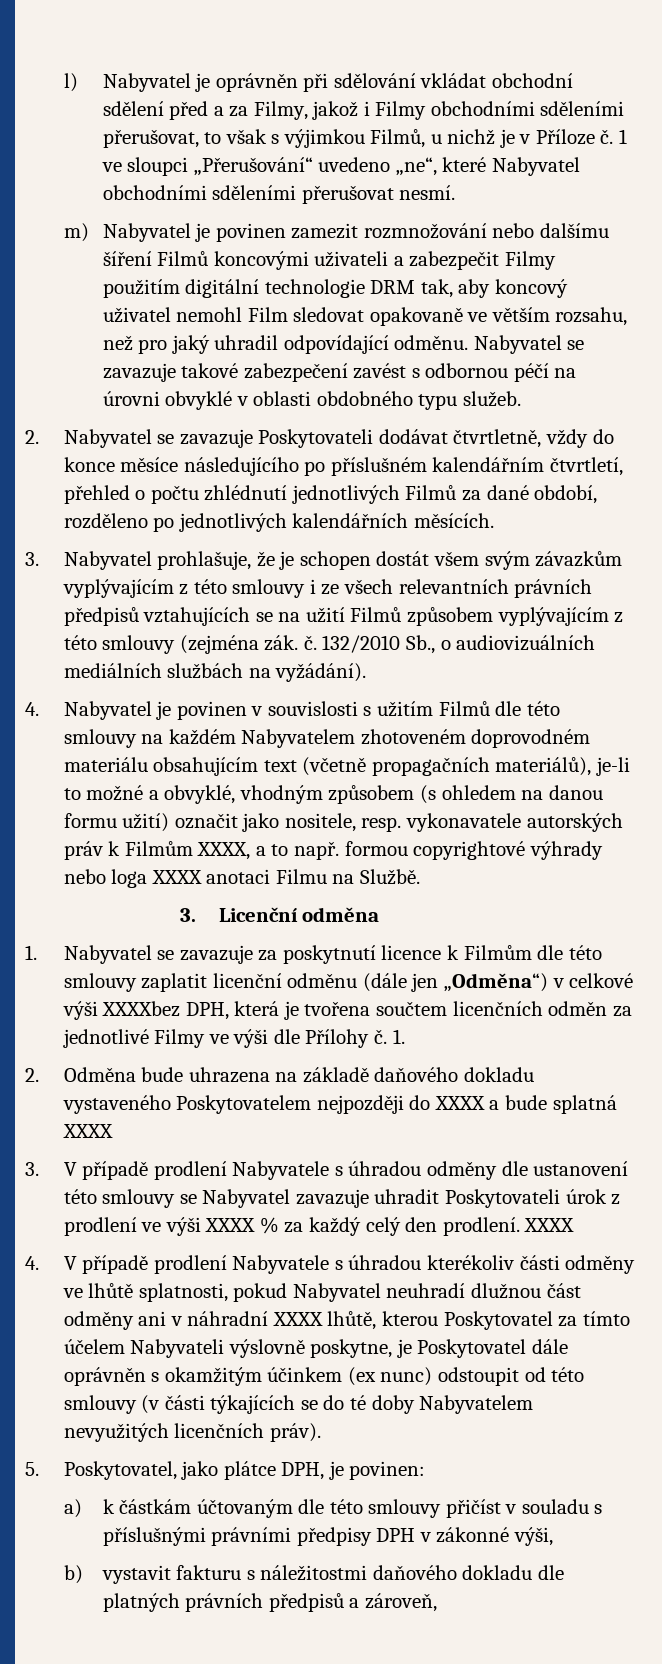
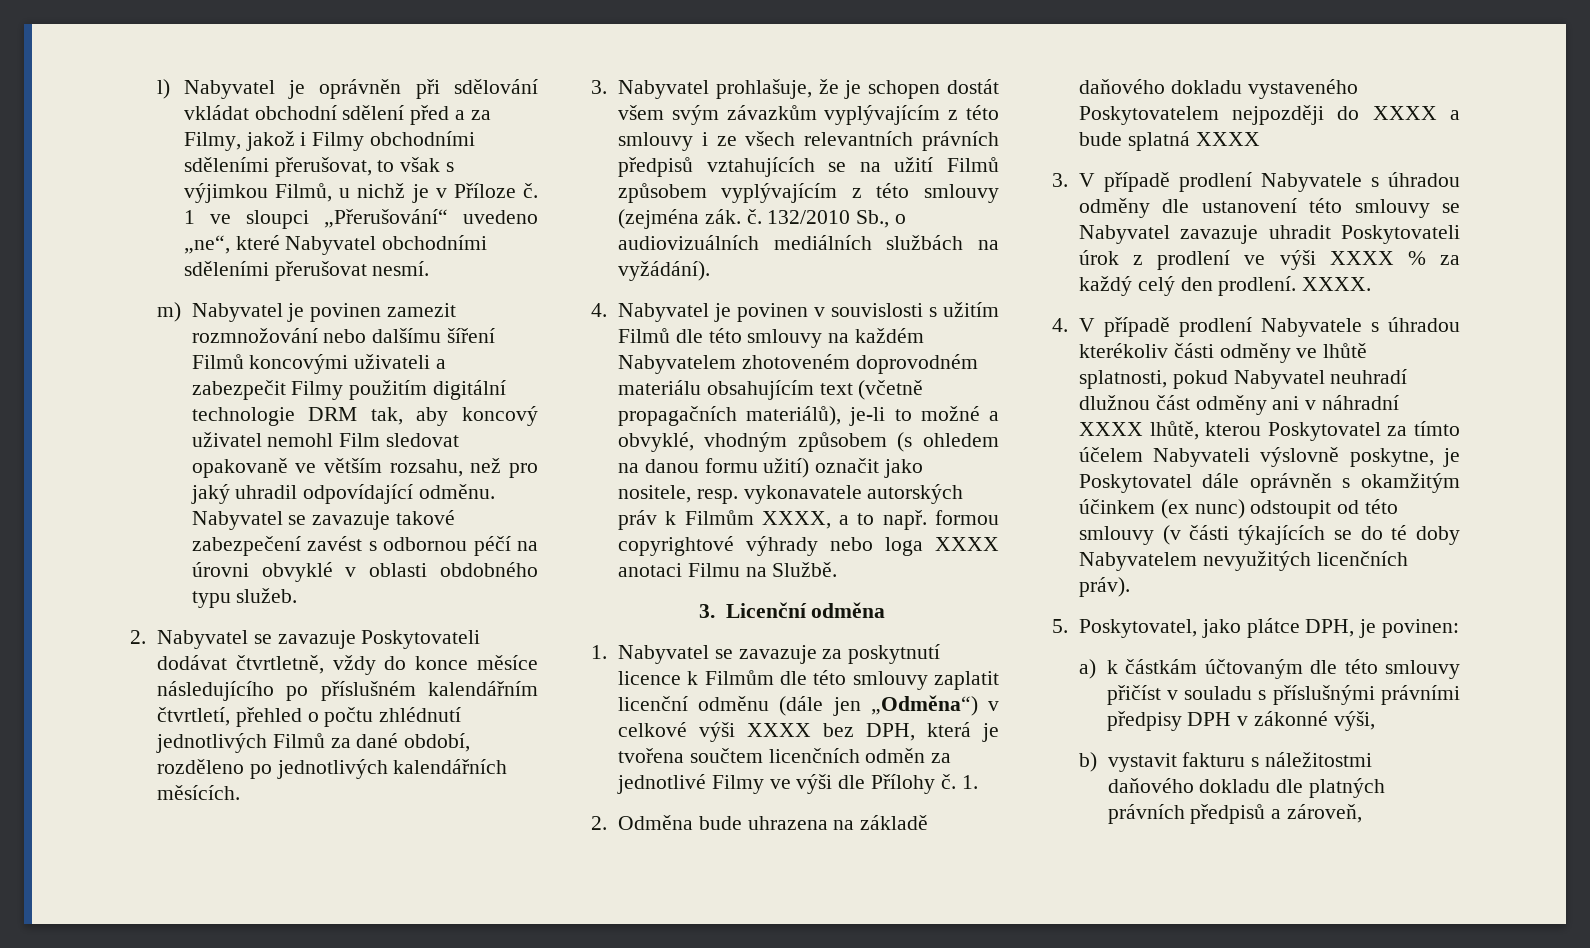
[102,1001,181,1017] XXXXbez -> [746,723,854,737] XXXX bez
[524,1218,575,1232] XXXX -> [1302,277,1372,291] XXXX.

